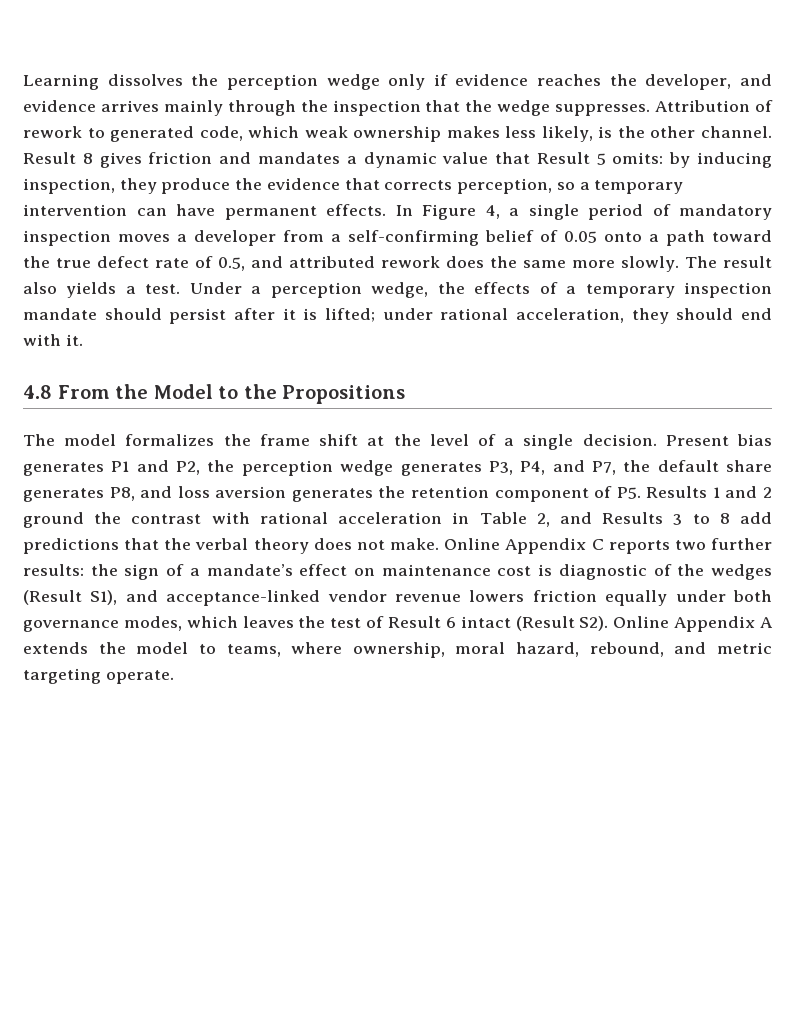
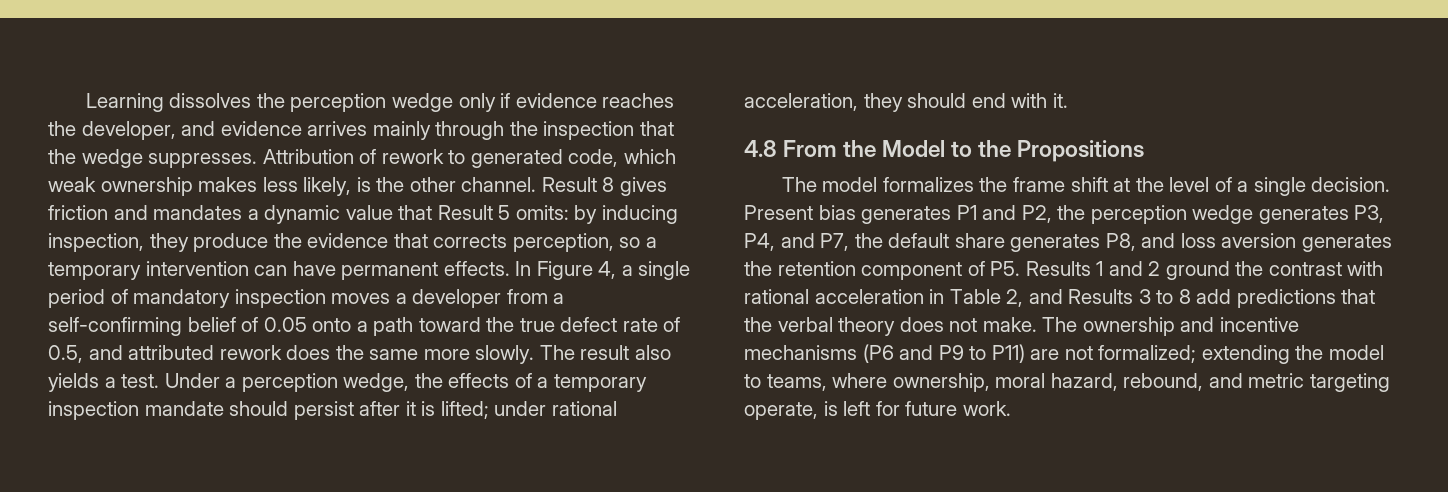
[444,538,772,554] [23,564,772,580] [23,590,772,606] [23,616,773,632] [23,642,88,654] Online Appendix C reports two further results: the sign of a mandate’s effect on maintenance cost is diagnostic of the wedges (Result S1), and acceptance-linked vendor revenue lowers friction equally under both governance modes, which leaves the test of Result 6 intact (Result S2). Online Appendix A extends -> [1042,317,1299,336] [744,344,1290,364] The ownership and incentive mechanisms (P6 and P9 to P11) are not formalized; extending
[105,670,174,684] operate. -> [744,401,1011,420] operate, is left for future work.

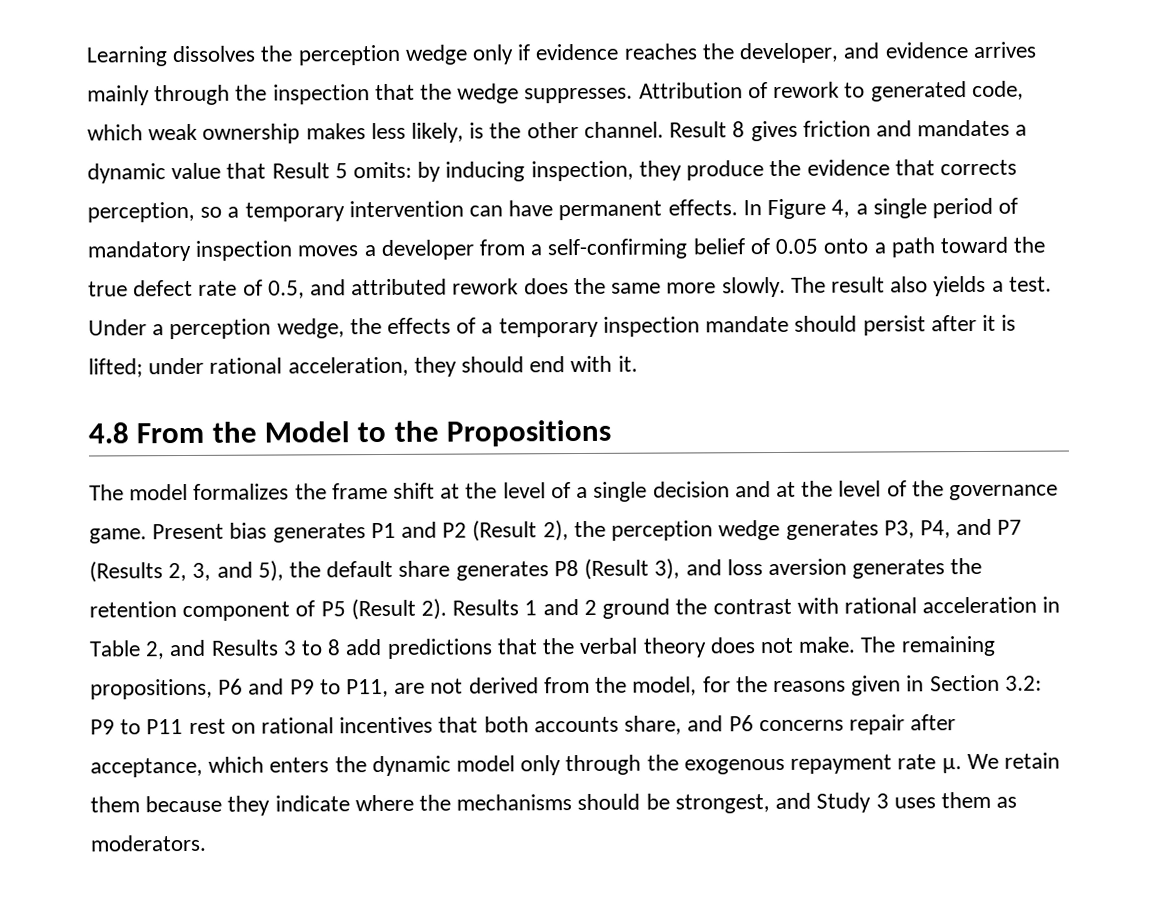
[1311,177,1391,192] decision. -> [652,480,1058,501] [89,528,147,544] decision and at the level of the governance game.
[1021,205,1052,223] P2, -> [442,520,569,542] P2 (Result 2),
[820,233,850,251] P7, -> [997,519,1023,535] [89,560,284,583] P7 (Results 2, 3, and 5),
[1105,233,1136,251] P8, -> [553,558,681,580] P8 (Result 3),
[990,261,1021,276] P5. -> [320,598,448,621] P5 (Result 2).
[1082,317,1299,336] [744,344,894,363] ownership and incentive mechanisms (P6 -> [900,635,996,657] [90,678,244,700] remaining propositions, P6
[991,344,1025,363] P11) -> [346,678,390,698] P11,
[1098,345,1384,364] [744,373,1390,392] [744,401,1011,420] formalized; extending the model to teams, where ownership, moral hazard, rebound, and metric targeting operate, is left for future work. -> [468,674,1042,696] [90,714,957,735] [90,752,1060,778] [90,791,1018,816] [90,834,206,852] derived from the model, for the reasons given in Section 3.2: P9 to P11 rest on rational incentives that both accounts share, and P6 concerns repair after acceptance, which enters the dynamic model only through the exogenous repayment rate μ. We retain them because they indicate where the mechanisms should be strongest, and Study 3 uses them as moderators.

